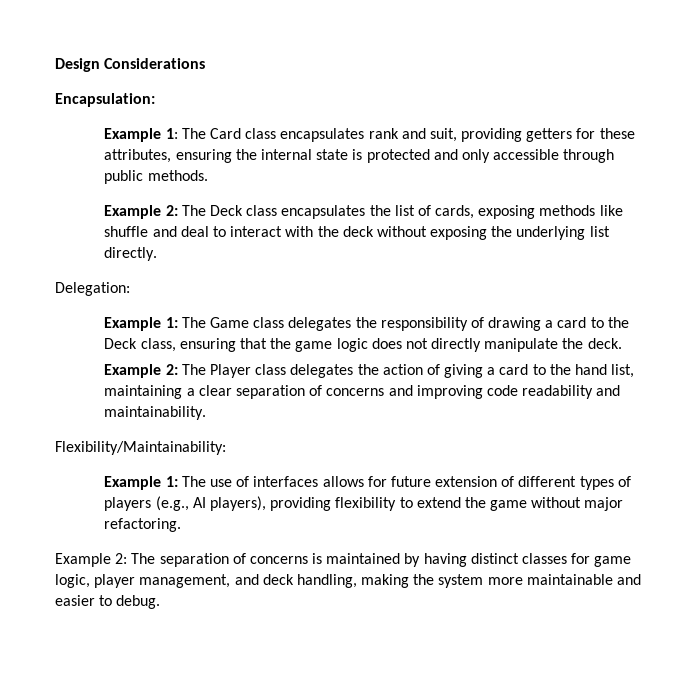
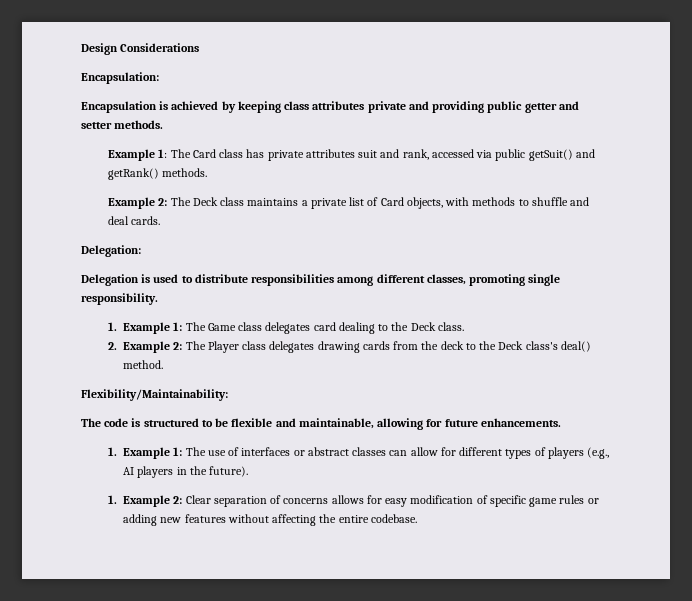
(155, 100) none -> [81,101,579,113] [81,120,164,129] // Encapsulation is achieved by keeping class attributes private and providing public getter and setter methods.
[280,128,635,142] [104,149,615,163] [104,170,144,184] encapsulates rank and suit, providing getters for these attributes, ensuring the internal state is protected and only accessible through public -> [246,149,595,161] [108,168,160,180] has private attributes suit and rank, accessed via public getSuit() and getRank()
[281,205,623,219] [104,226,610,240] [104,247,158,261] [55,282,130,296] encapsulates the list of cards, exposing methods like shuffle and deal to interact with the deck without exposing the underlying list directly. // Delegation: // -> [247,197,590,209] [108,216,161,225] [81,245,141,257] [81,274,561,286] [81,293,158,305] [108,322,118,331] maintains a private list of Card objects, with methods to shuffle and deal cards. // Delegation: // Delegation is used to distribute responsibilities among different classes, promoting single responsibility. // 1.
[355,317,629,331] [104,338,622,352] the responsibility of drawing a card to the Deck class, ensuring that the game logic does not directly manipulate the deck. // -> [313,322,464,334] [108,342,118,350] card dealing to the Deck class. // 2.
[357,364,635,378] [104,385,621,399] [104,406,207,420] [55,441,226,455] the action of giving a card to the hand list, maintaining a clear separation of concerns and improving code readability and maintainability. // Flexibility/Maintainability: // -> [317,341,591,353] [123,360,164,369] [81,389,228,401] [81,418,561,430] [108,447,118,456] drawing cards from the deck to the Deck class's deal() method. // Flexibility/Maintainability: // The code is structured to be flexible and maintainable, allowing for future enhancements. // 1.
[322,476,515,487] allows for future extension of -> [293,447,456,456] or abstract classes can allow for
[209,496,624,511] [104,518,182,532] [55,553,632,567] [55,574,642,588] [55,595,161,609] players), providing flexibility to extend the game without major refactoring. // Example 2: The separation of concerns is maintained by having distinct classes for game logic, player management, and deck handling, making the system more maintainable and easier to debug. -> [137,466,249,478] [108,495,599,507] [123,514,417,526] players in the future). // 1. Example 2: Clear separation of concerns allows for easy modification of specific game rules or adding new features without affecting the entire codebase.

